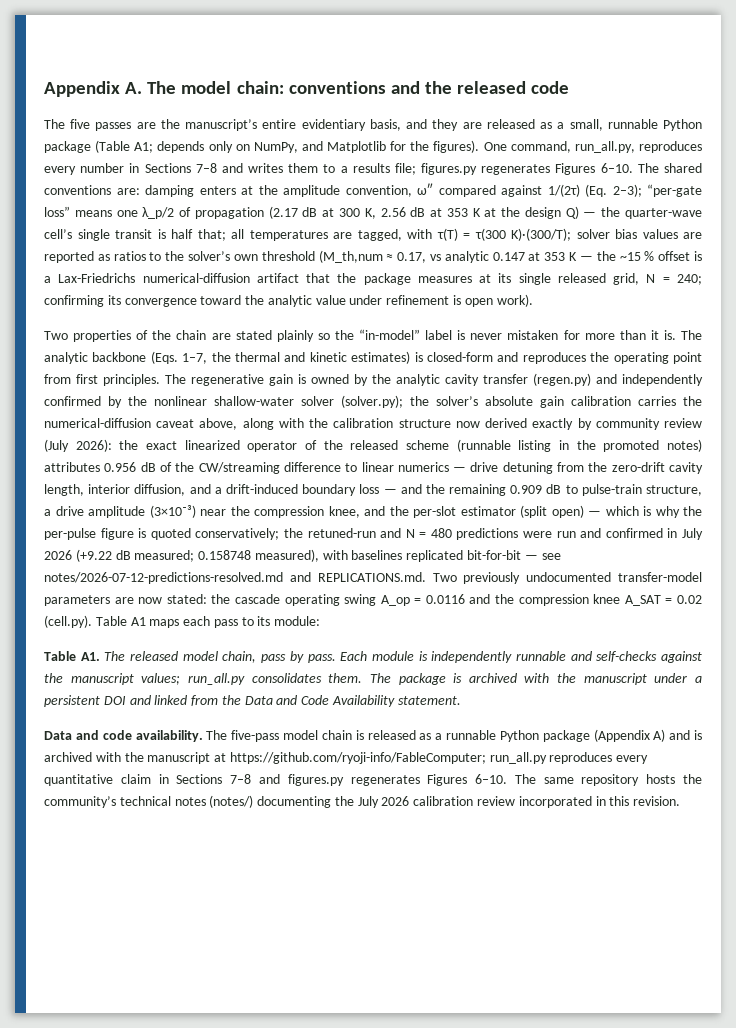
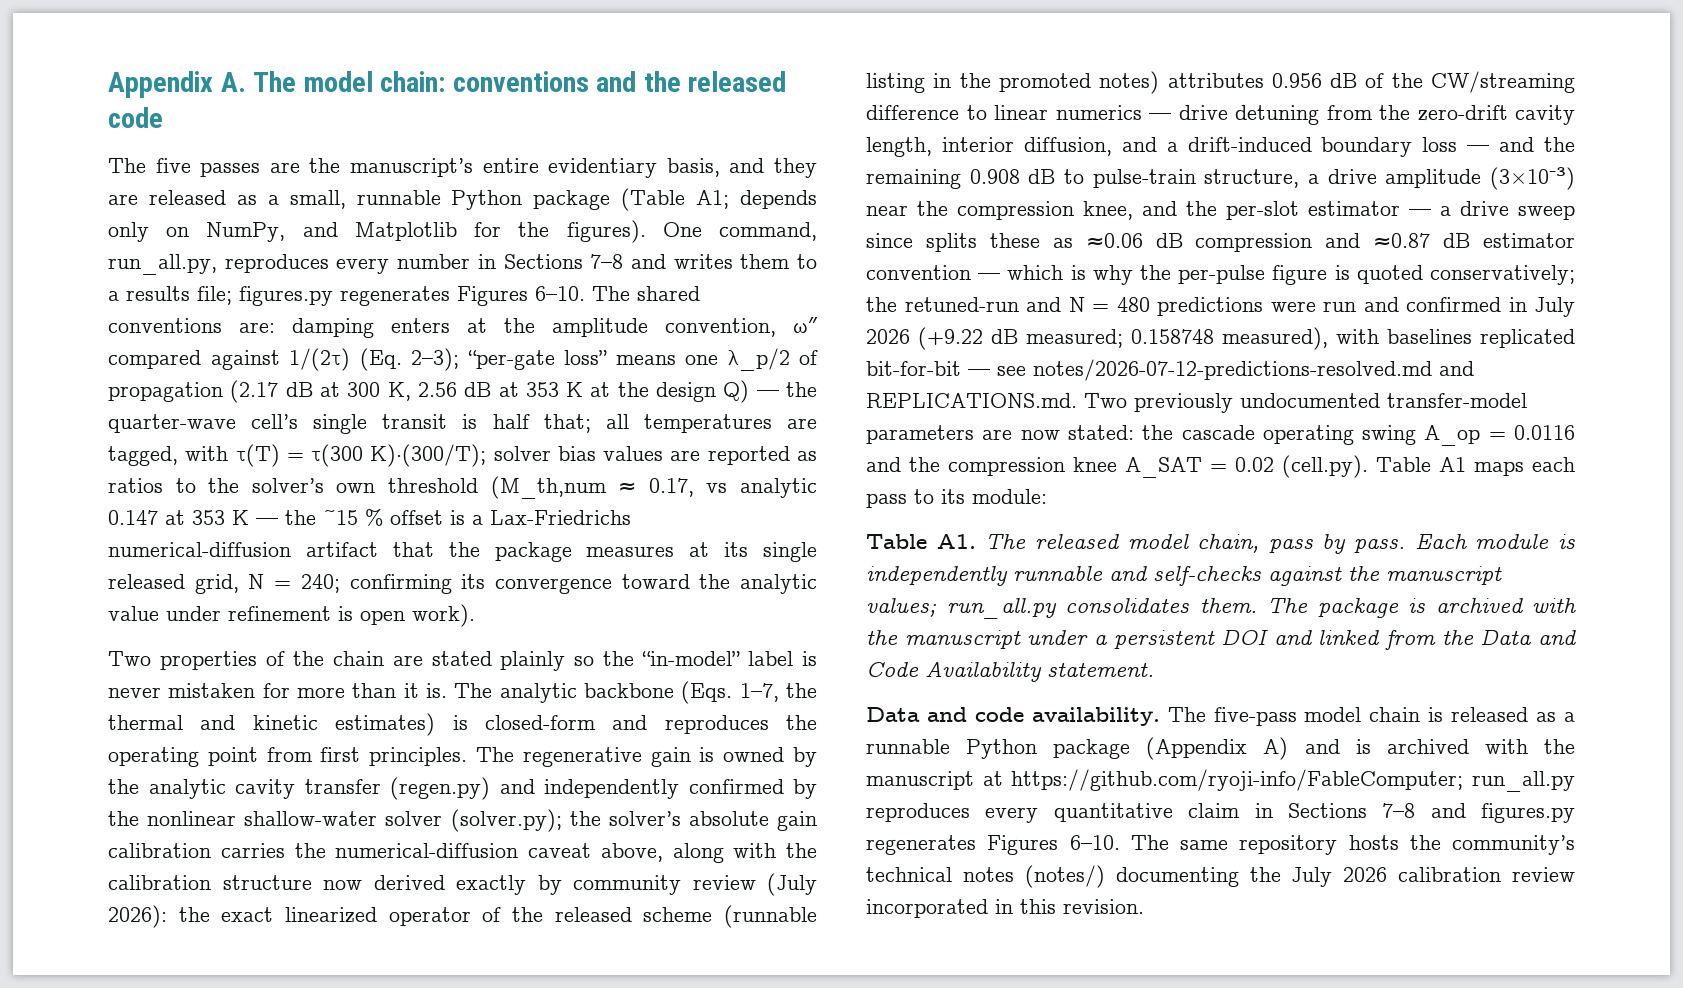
[510,485,543,494] 0.909 -> [969,169,1020,184] 0.908
[520,505,584,518] (split open) -> [1409,201,1575,220] [866,233,1575,252] [866,265,971,280] — a drive sweep since splits these as ≈0.06 dB compression and ≈0.87 dB estimator convention

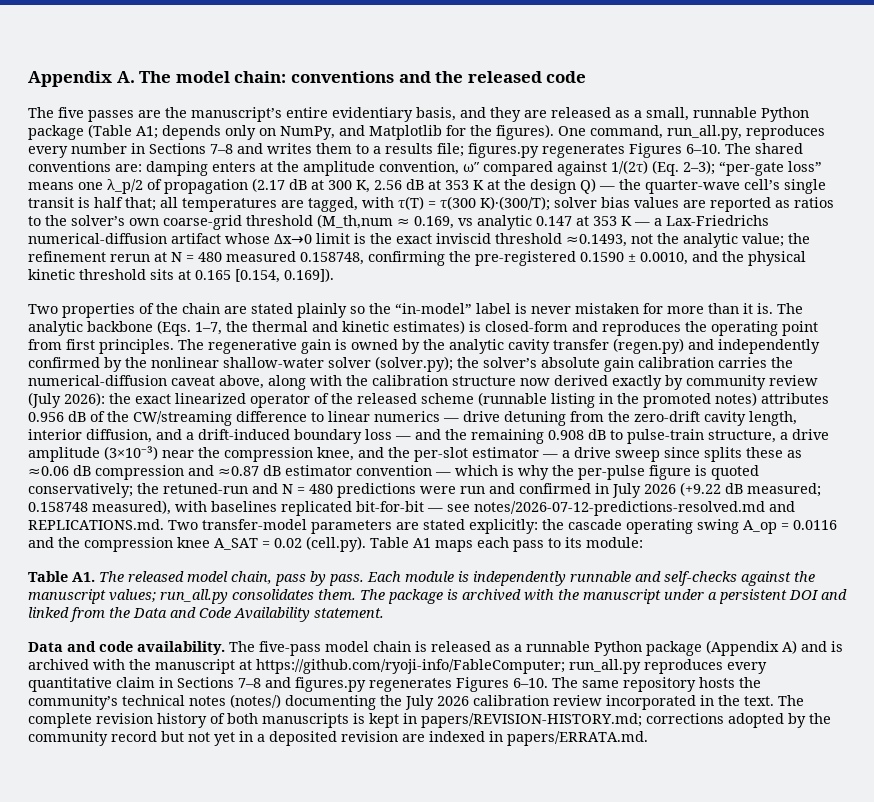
(376, 488) none -> [163,215,242,230] coarse-grid
[648,478,694,497] 0.17, -> [414,216,454,229] 0.169,
[285,508,631,526] [108,542,817,562] [108,574,817,594] [108,604,475,627] the ~15 % offset is a Lax-Friedrichs numerical-diffusion artifact that the package measures at its single released grid, N = 240; confirming its convergence toward the analytic value under refinement is open work). -> [654,215,769,226] [28,233,810,248] [28,251,806,266] [28,268,334,283] a Lax-Friedrichs numerical-diffusion artifact whose Δx→0 limit is the exact inviscid threshold ≈0.1493, not the analytic value; the refinement rerun at N = 480 measured 0.158748, confirming the pre-registered 0.1590 ± 0.0010, and the physical kinetic threshold sits at 0.165 [0.154, 0.169]).
[1134,393,1380,413] previously undocumented -> (198, 525) none
[1020,425,1134,440] now stated: -> [423,519,538,534] stated explicitly:
[1020,899,1144,914] this revision. -> [718,695,804,706] [28,713,831,728] [28,731,648,746] the text. The complete revision history of both manuscripts is kept in papers/REVISION-HISTORY.md; corrections adopted by the community record but not yet in a deposited revision are indexed in papers/ERRATA.md.

